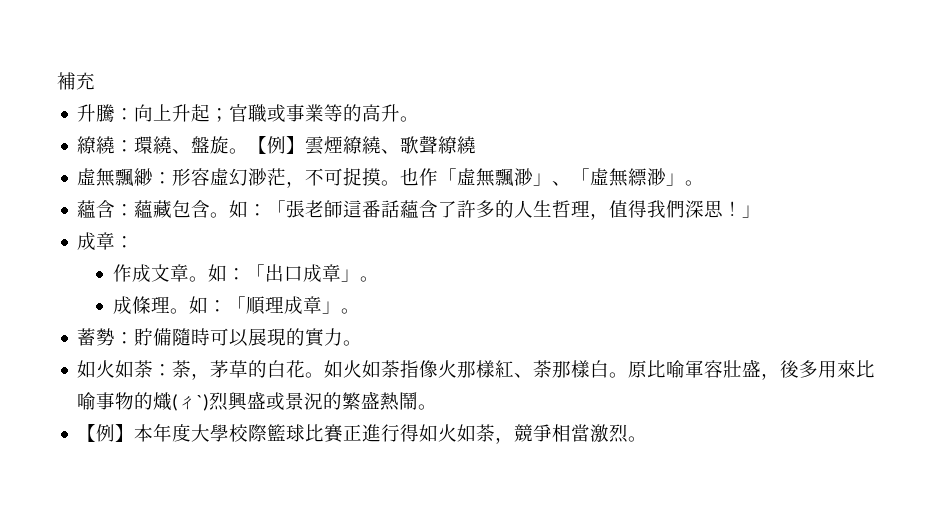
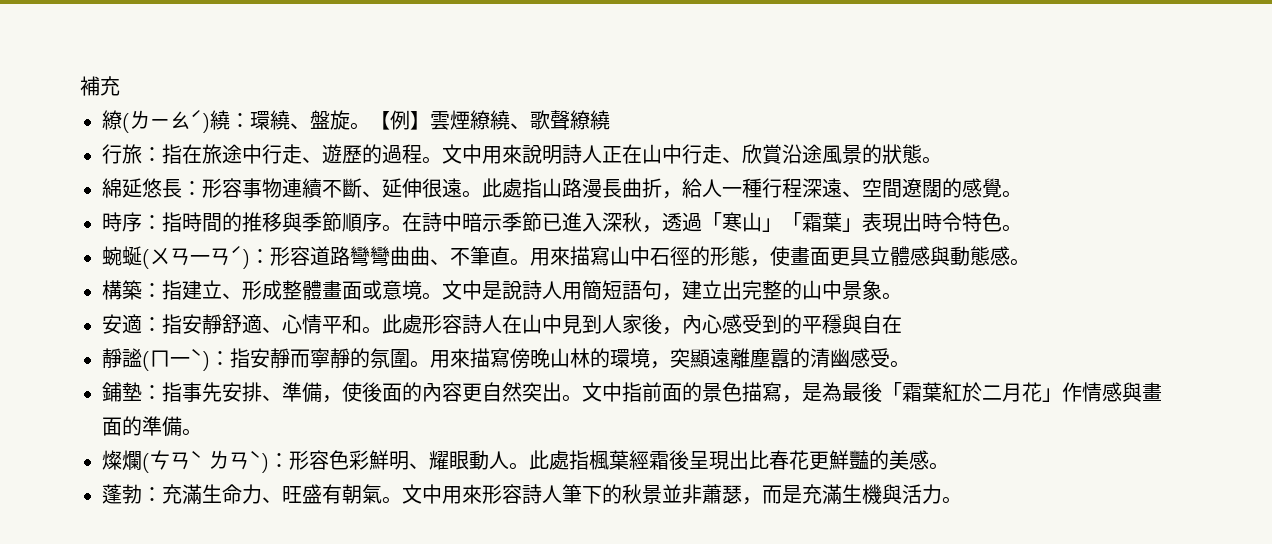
[77,104,420,123] [77,136,97,154] // 升騰：向上升起；官職或事業等的高升。 // 繚 -> [102,110,210,133] // 繚(ㄌㄧㄠˊ)
[77,167,705,188] [77,200,762,220] [77,232,135,251] [112,264,379,283] [112,296,360,315] [77,328,363,347] [77,360,876,380] [77,392,438,411] [77,423,629,444] 虛無飄緲：形容虛幻渺茫，不可捉摸。也作「虛無飄渺」、「虛無縹渺」。 // 蘊含：蘊藏包含。如：「張老師這番話蘊含了許多的人生哲理，值得我們深思！」 // 成章： // 作成文章。如：「出口成章」。 // 成條理。如：「順理成章」。 // 蓄勢：貯備隨時可以展現的實力。 // 如火如荼：荼，茅草的白花。如火如荼指像火那樣紅、荼那樣白。原比喻軍容壯盛，後多用來比喻事物的熾(ㄔˋ)烈興盛或景況的繁盛熱鬧。 // 【例】本年度大學校際籃球比賽正進行得如火如荼，競爭相當激烈 -> [102,144,942,165] [102,178,1022,199] [102,212,1022,233] [102,246,1030,269] [102,280,902,301] [102,314,902,335] [102,348,910,371] [102,382,1162,403] [102,416,202,437] [102,450,949,473] [102,484,942,505] 行旅：指在旅途中行走、遊歷的過程。文中用來說明詩人正在山中行走、欣賞沿途風景的狀態。 // 綿延悠長：形容事物連續不斷、延伸很遠。此處指山路漫長曲折，給人一種行程深遠、空間遼闊的感覺。 // 時序：指時間的推移與季節順序。在詩中暗示季節已進入深秋，透過「寒山」「霜葉」表現出時令特色。 // 蜿蜒(ㄨㄢ一ㄢˊ)：形容道路彎彎曲曲、不筆直。用來描寫山中石徑的形態，使畫面更具立體感與動態感。 // 構築：指建立、形成整體畫面或意境。文中是說詩人用簡短語句，建立出完整的山中景象。 // 安適：指安靜舒適、心情平和。此處形容詩人在山中見到人家後，內心感受到的平穩與自在 // 靜謐(ㄇ一ˋ)：指安靜而寧靜的氛圍。用來描寫傍晚山林的環境，突顯遠離塵囂的清幽感受。 // 鋪墊：指事先安排、準備，使後面的內容更自然突出。文中指前面的景色描寫，是為最後「霜葉紅於二月花」作情感與畫面的準備。 // 燦爛(ㄘㄢˋ ㄌㄢˋ)：形容色彩鮮明、耀眼動人。此處指楓葉經霜後呈現出比春花更鮮豔的美感。 // 蓬勃：充滿生命力、旺盛有朝氣。文中用來形容詩人筆下的秋景並非蕭瑟，而是充滿生機與活力

